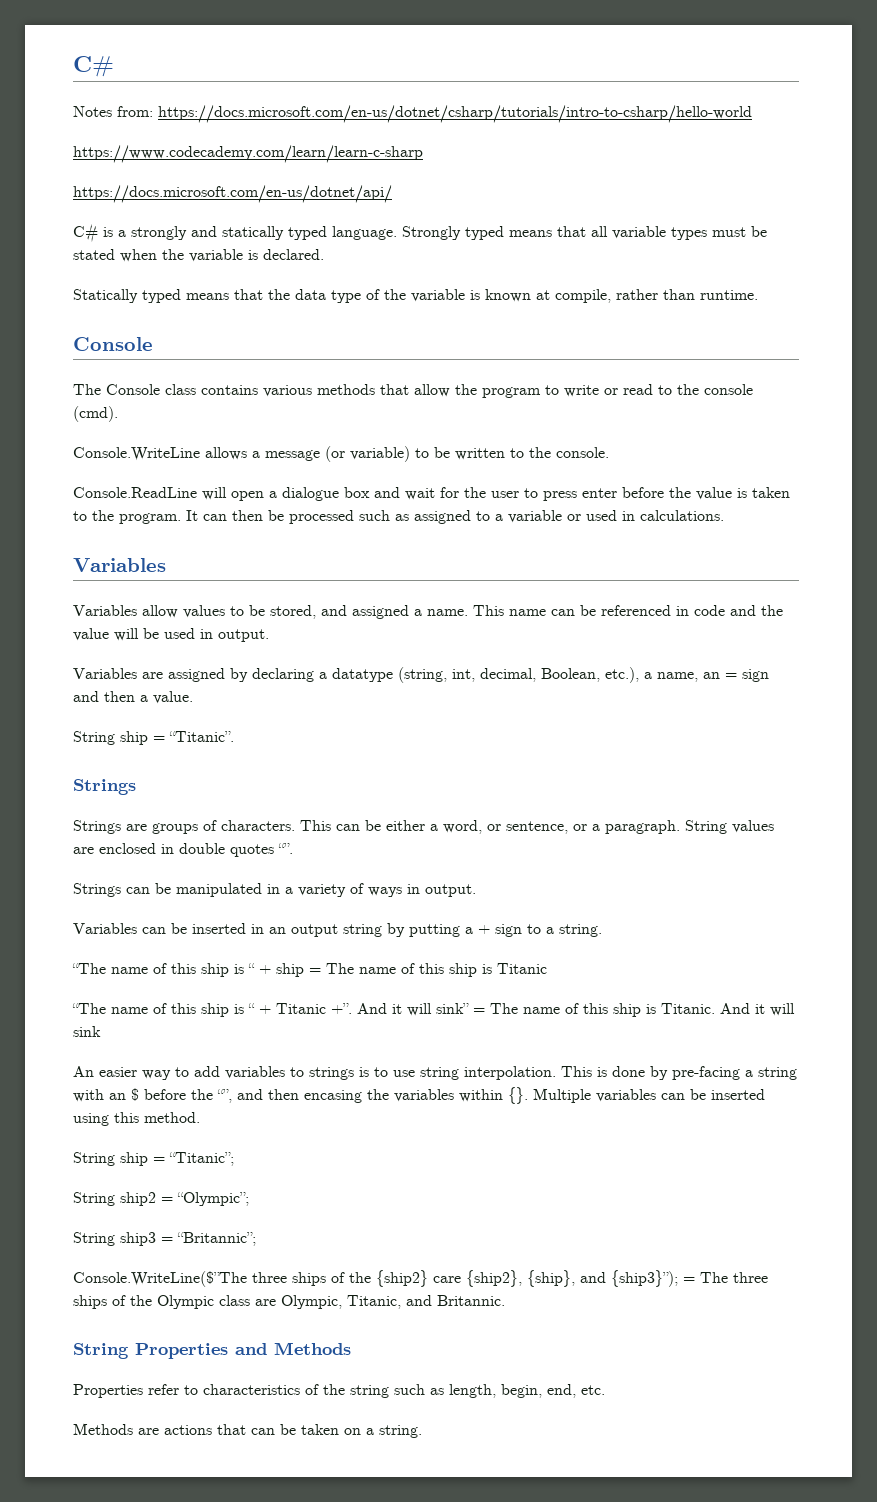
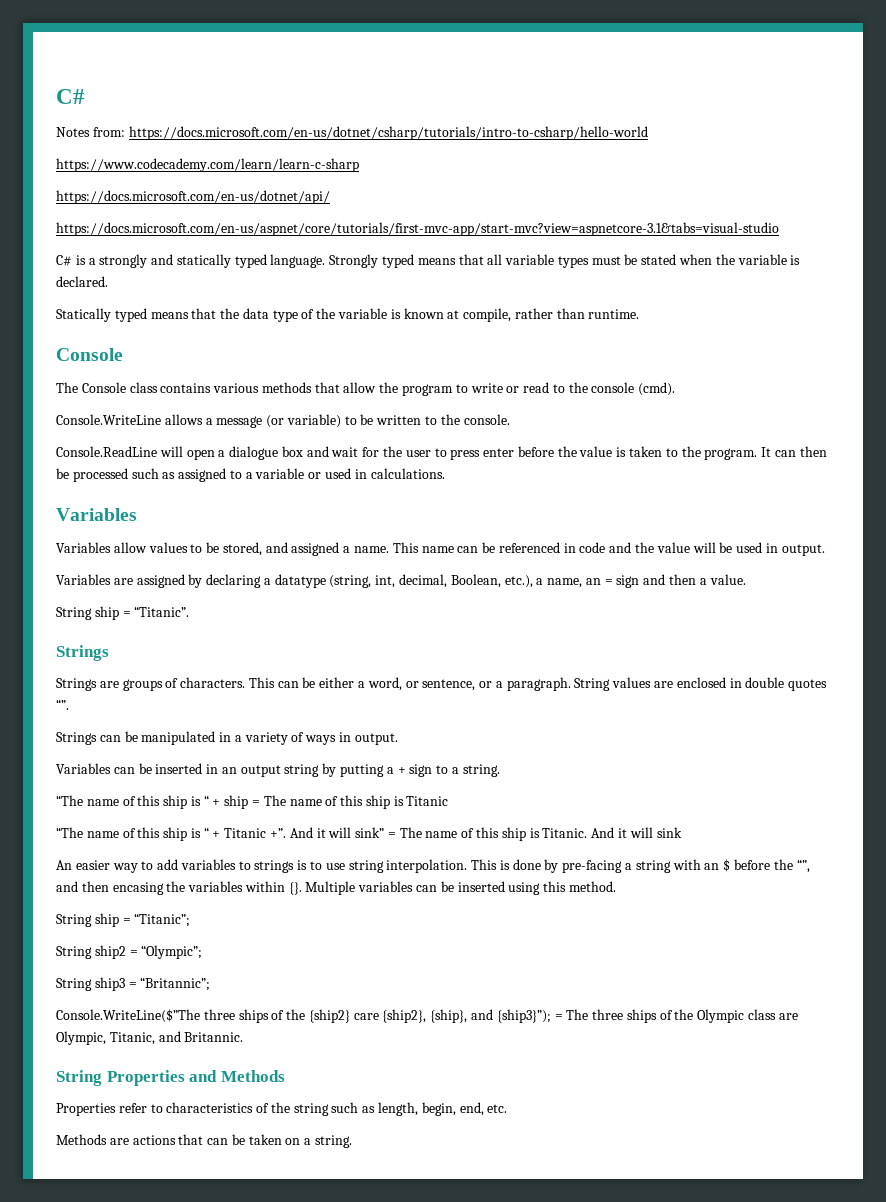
(392, 194) none -> [56,222,779,236] // https://docs.microsoft.com/en-us/aspnet/core/tutorials/first-mvc-app/start-mvc?view=aspnetcore-3.1&tabs=visual-studio

